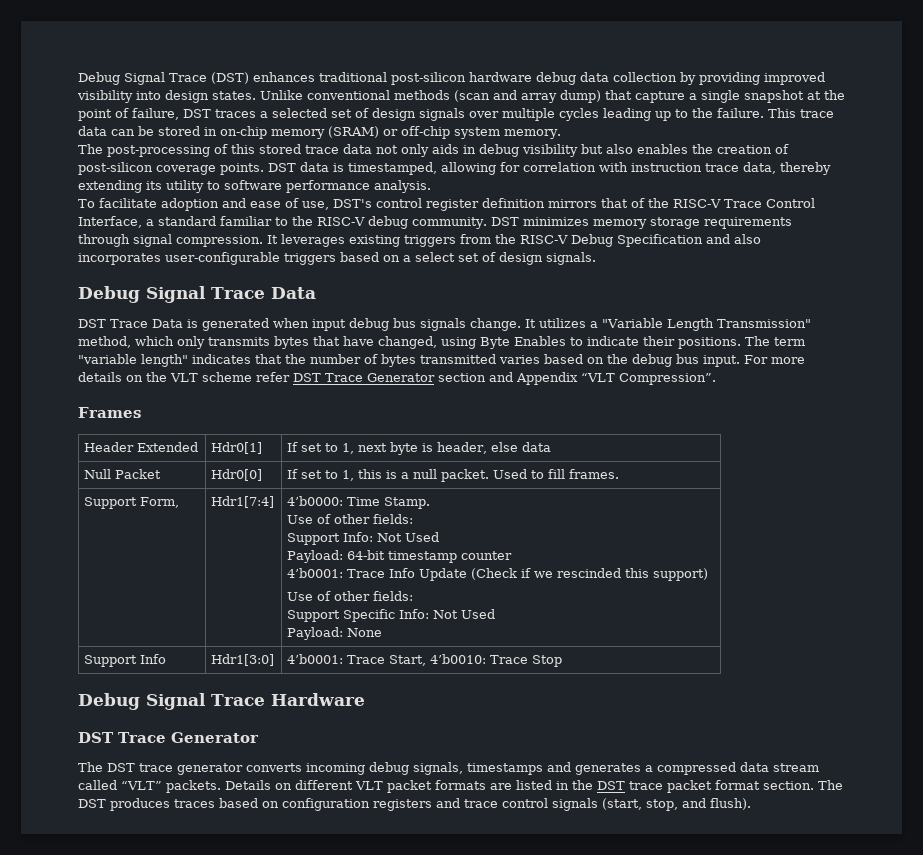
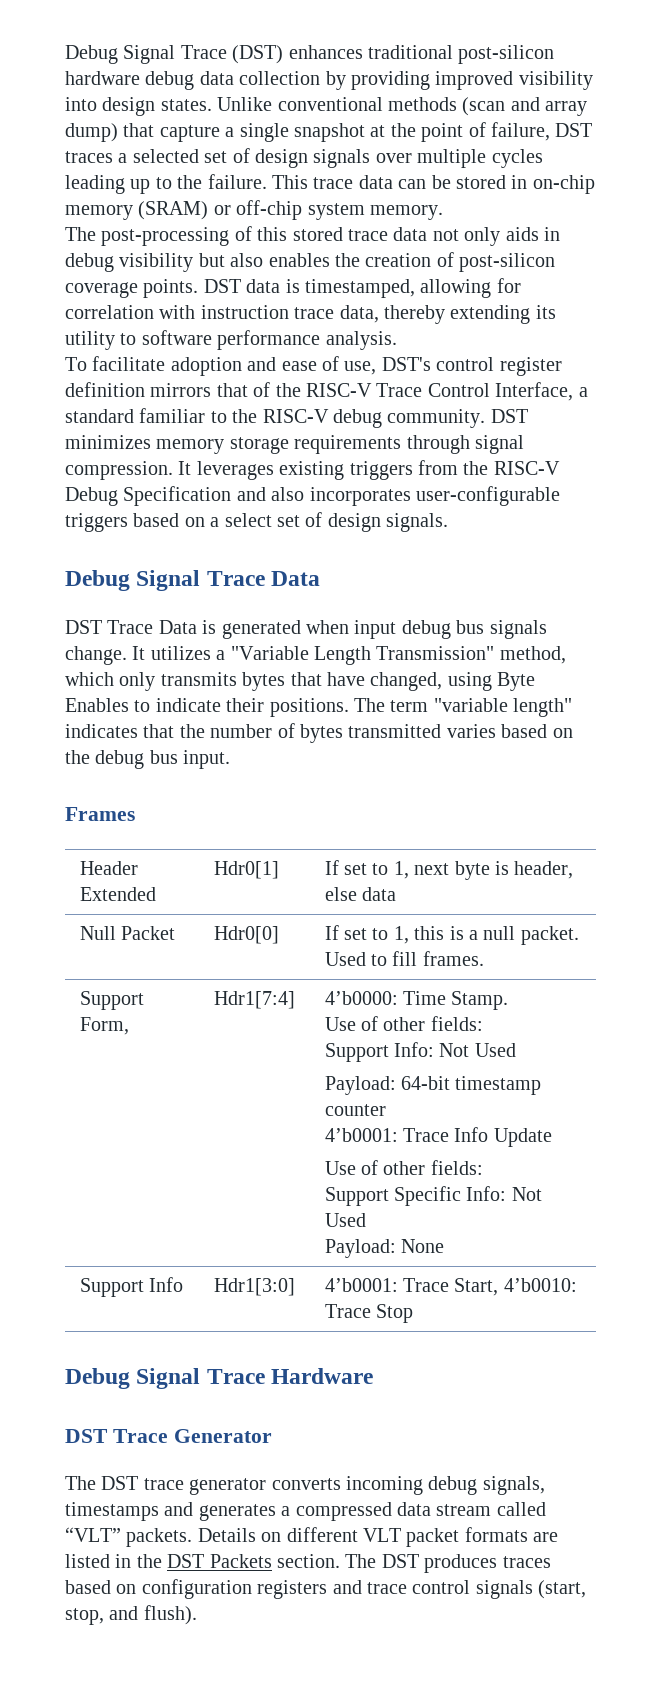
[744,355,805,364] [78,372,716,385] For more details on the VLT scheme refer DST Trace Generator section and Appendix “VLT Compression”. -> (231, 759) none
[471,568,709,581] (Check if we rescinded this support) -> (552, 1137) none
[628,780,760,793] trace packet format -> [209,1554,272,1568] Packets

